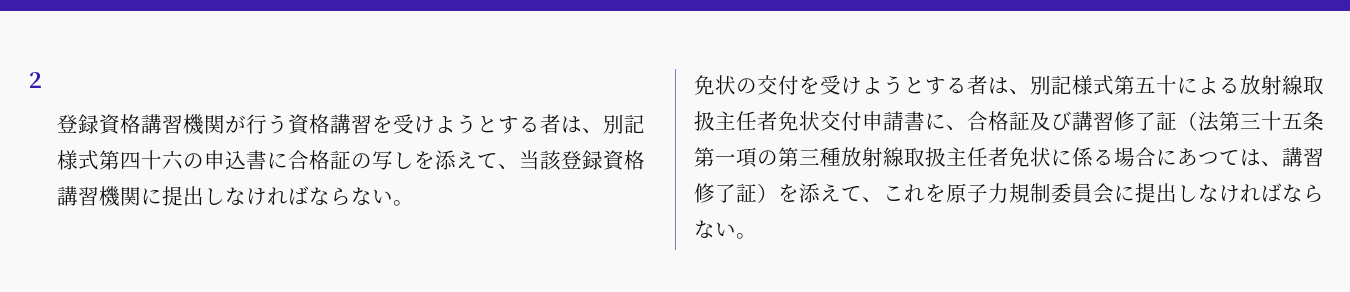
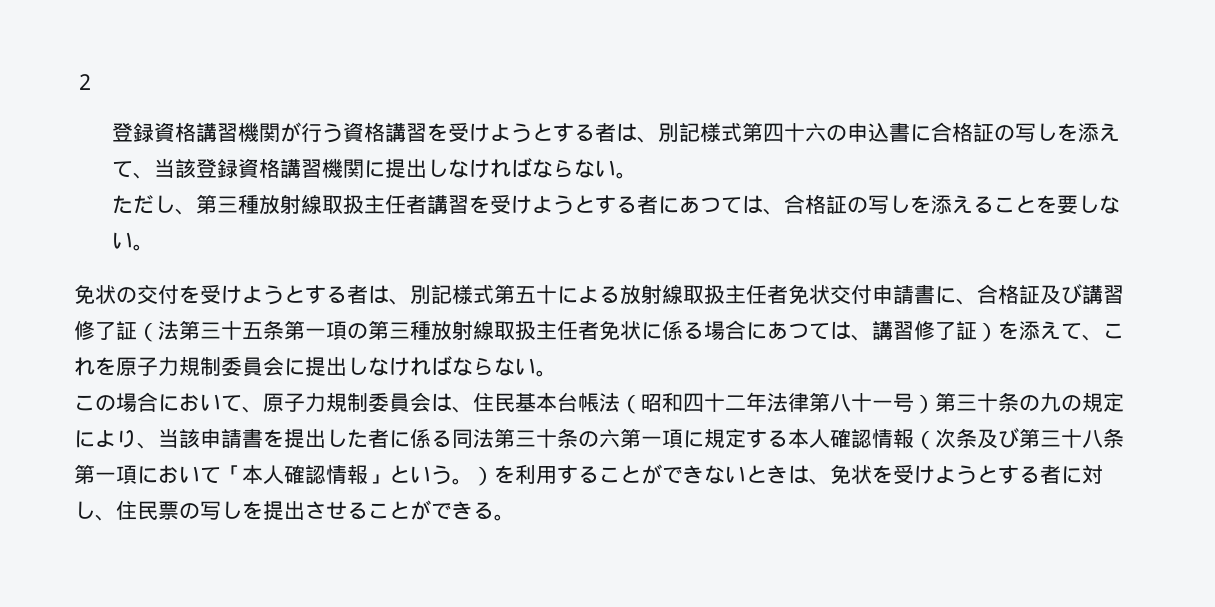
(415, 203) none -> [111,194,1120,215] [111,232,154,251] // ただし、第三種放射線取扱主任者講習を受けようとする者にあつては、合格証の写しを添えることを要しない。
(757, 236) none -> [74,392,1124,414] [74,428,1124,450] [74,464,1103,486] [74,500,515,521] // この場合において、原子力規制委員会は、住民基本台帳法（昭和四十二年法律第八十一号）第三十条の九の規定により、当該申請書を提出した者に係る同法第三十条の六第一項に規定する本人確認情報（次条及び第三十八条第一項において「本人確認情報」という。）を利用することができないときは、免状を受けようとする者に対し、住民票の写しを提出させることができる。

